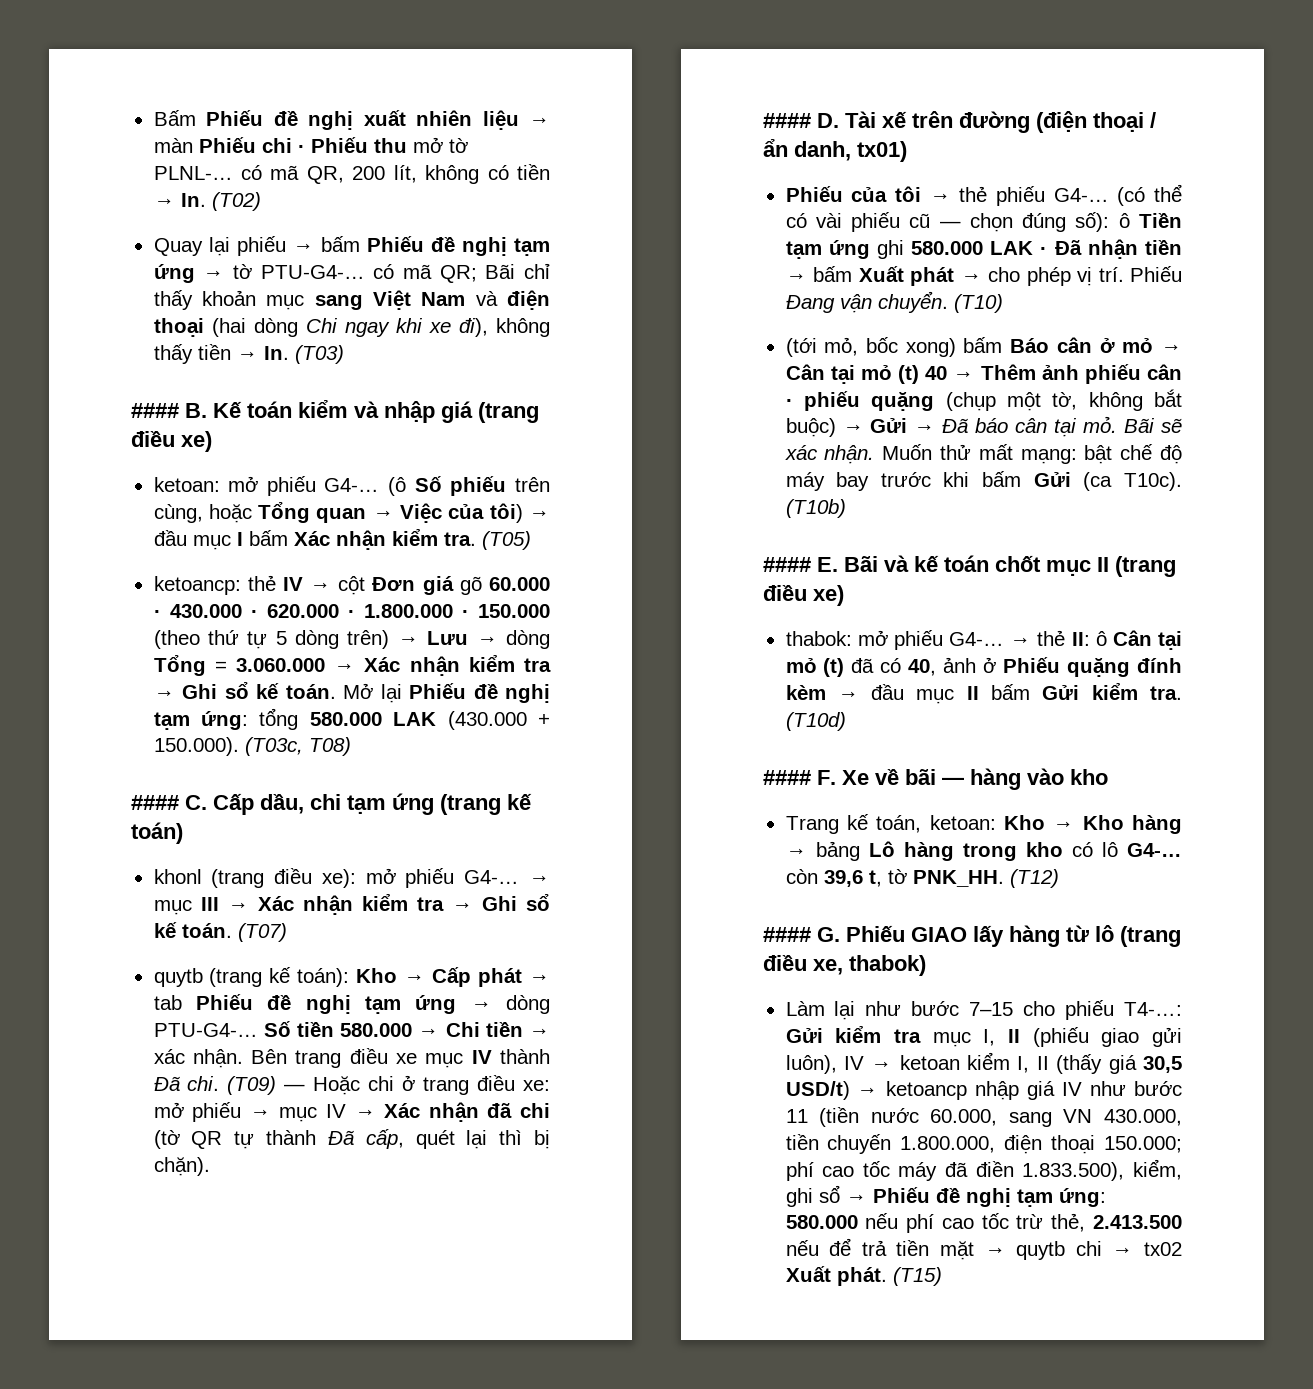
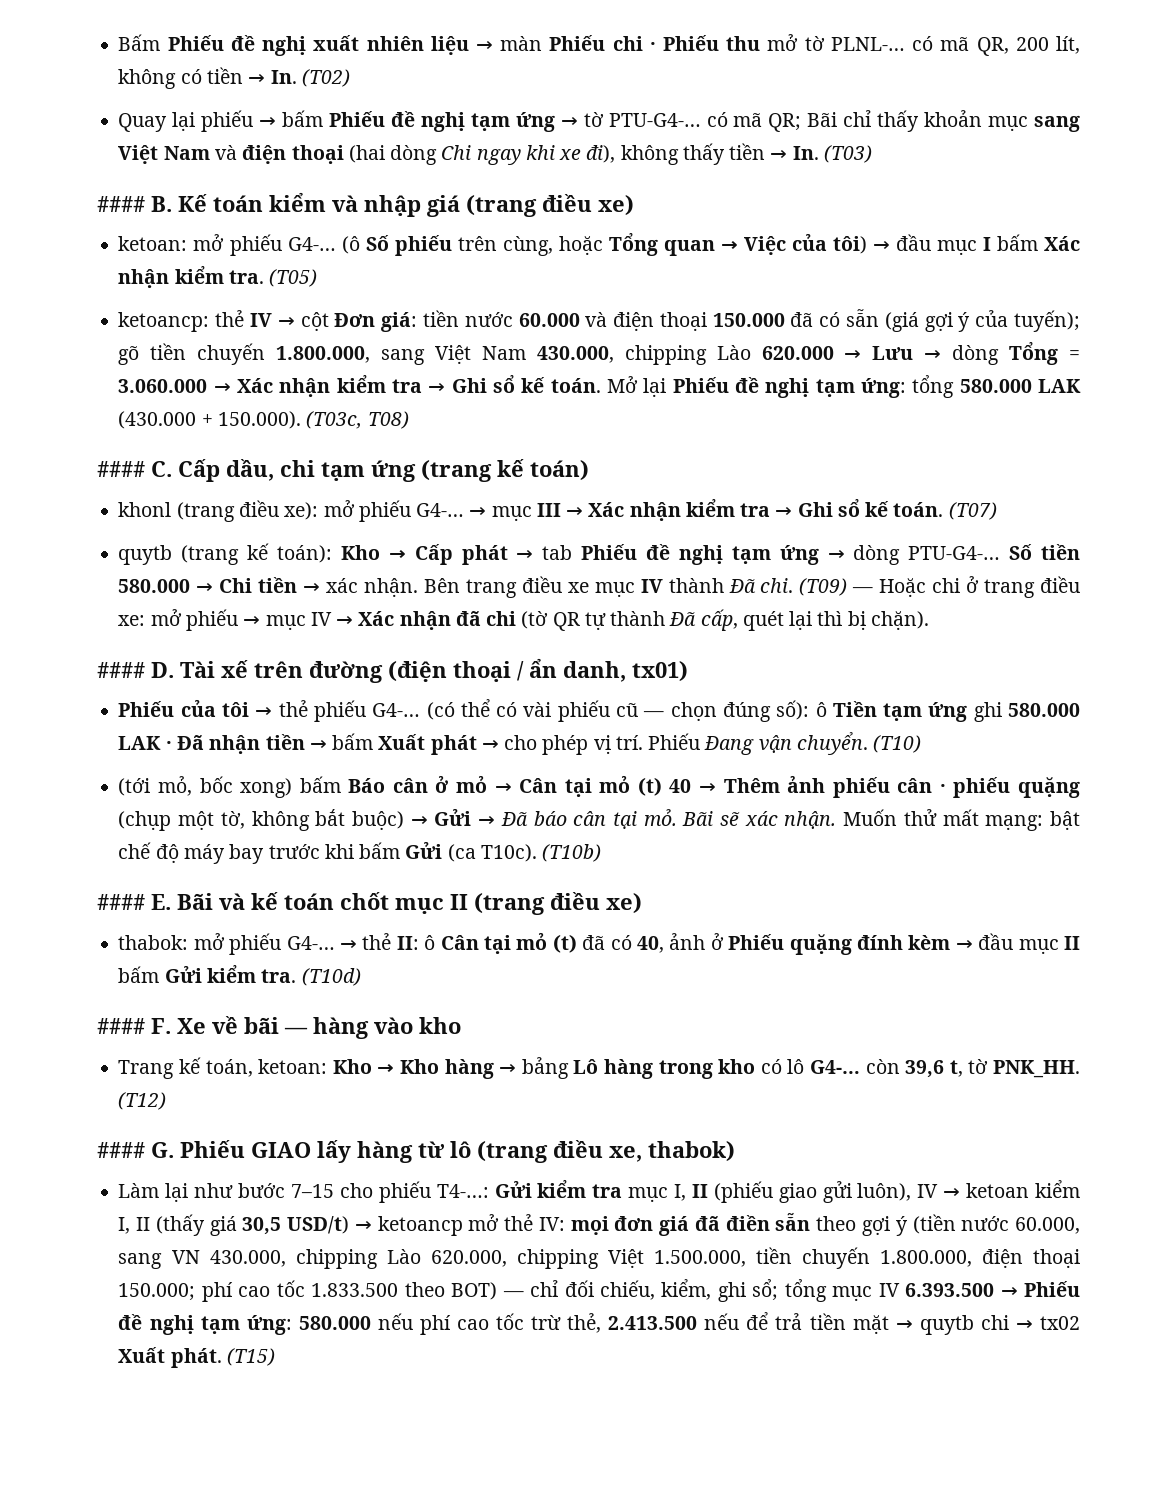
[422,576,550,595] [153,604,550,618] [153,630,390,649] giá gõ 60.000 · 430.000 · 620.000 · 1.800.000 · 150.000 (theo thứ tự 5 dòng trên) -> [381,309,1080,332] [118,343,834,365] giá: tiền nước 60.000 và điện thoại 150.000 đã có sẵn (giá gợi ý của tuyến); gõ tiền chuyến 1.800.000, sang Việt Nam 430.000, chipping Lào 620.000
[975,1081,1182,1100] [785,1109,808,1123] nhập giá IV như bước 11 -> [468,1212,908,1236] mở thẻ IV: mọi đơn giá đã điền sẵn theo gợi ý
(1182, 1117) none -> [295,1249,746,1269] chipping Lào 620.000, chipping Việt 1.500.000,
[898,1159,1182,1181] [785,1185,840,1207] máy đã điền 1.833.500), kiểm, ghi sổ -> [311,1279,995,1302] 1.833.500 theo BOT) — chỉ đối chiếu, kiểm, ghi sổ; tổng mục IV 6.393.500

